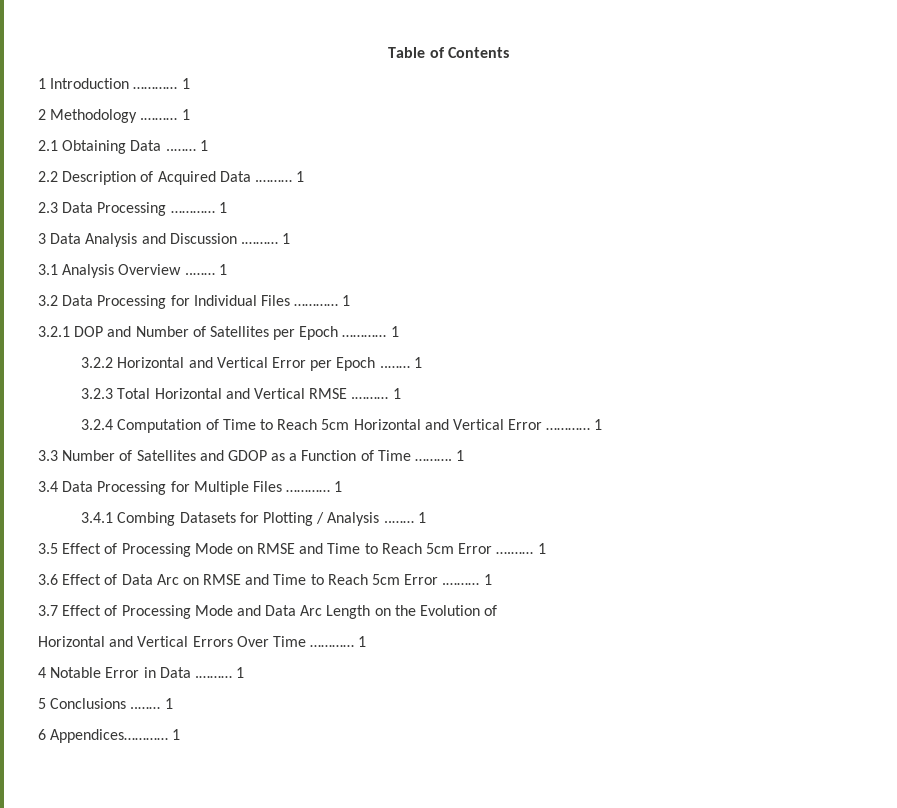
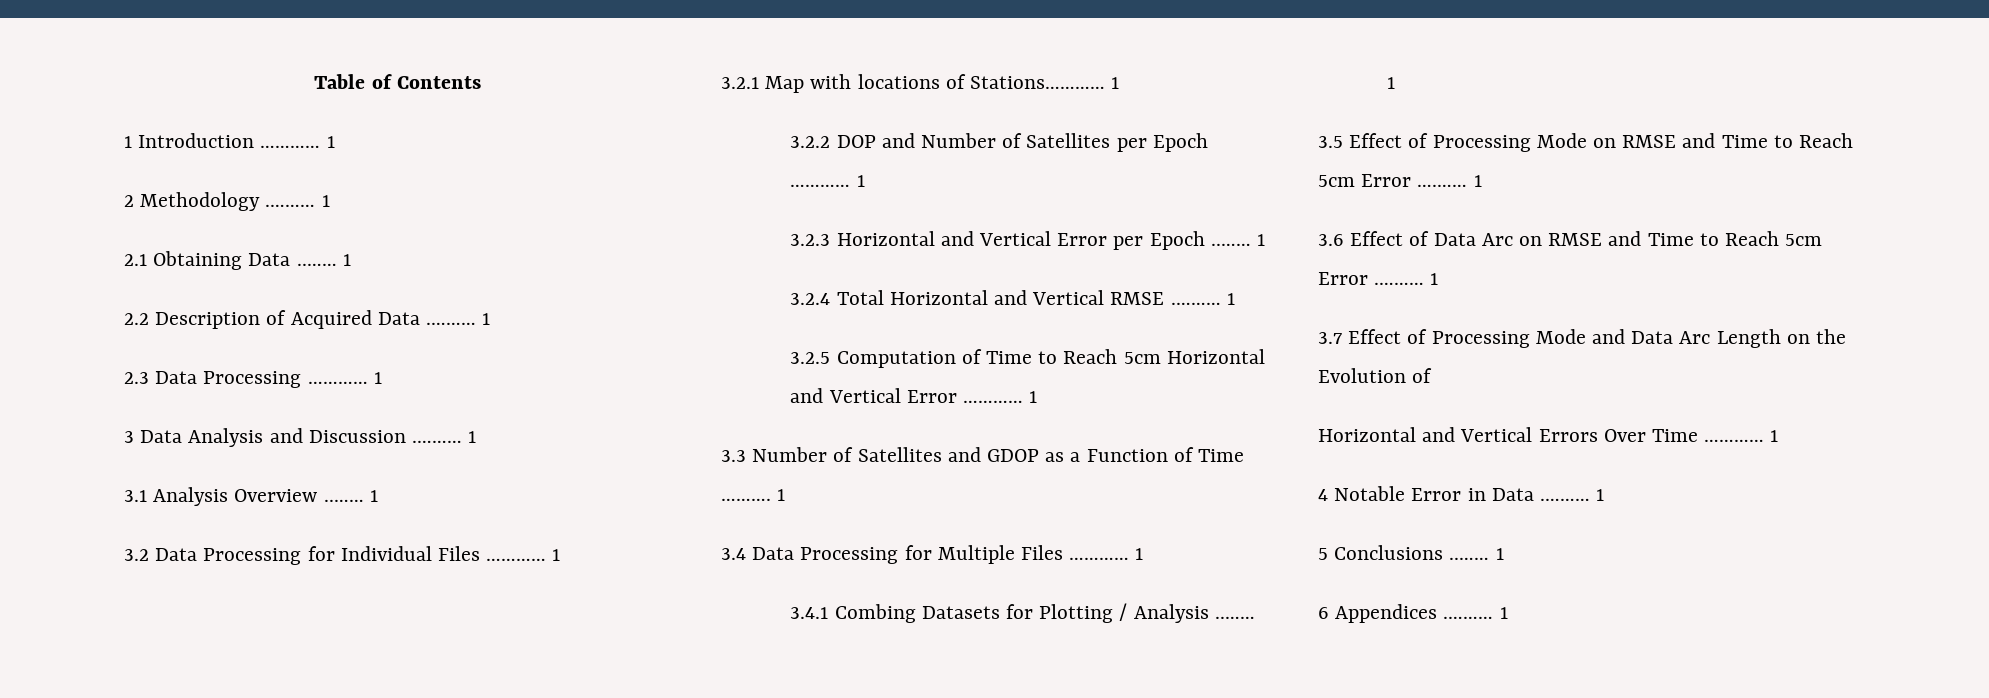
(70, 331) none -> [765,74,1120,93] [790,136,831,148] Map with locations of Stations………… 1 // 3.2.2
[81,357,114,368] 3.2.2 -> [790,234,831,246] 3.2.3
[81,388,114,399] 3.2.3 -> [790,293,831,305] 3.2.4
[81,419,114,430] 3.2.4 -> [790,352,831,364] 3.2.5
[50,729,169,743] Appendices………… -> [1335,604,1494,623] Appendices .………

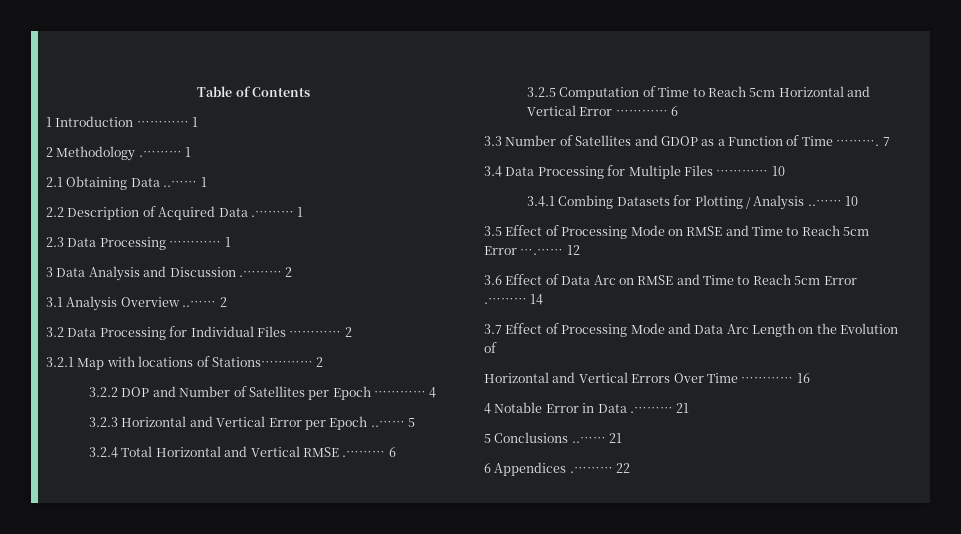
[468,431,477,443] 1 -> [285,267,293,277] 2
[369,490,378,502] 1 -> [219,297,227,307] 2
[552,549,561,561] 1 -> [344,327,352,337] 2
[1111,77,1120,89] 1 -> [316,357,324,367] 2
[856,175,865,187] 1 -> [429,387,437,398] 4
[1257,234,1266,246] 1 -> [408,418,416,427] 5
[1226,293,1235,305] 1 -> [388,447,396,457] 6
[1029,391,1038,403] 1 -> [671,106,679,116] 6
[777,489,786,501] 1 -> [882,137,890,146] 7
[1135,548,1144,560] 1 -> [771,166,785,176] 10
[1387,77,1396,89] 1 -> [845,196,859,206] 10
[1473,175,1482,187] 1 -> [566,245,580,255] 12
[1430,273,1439,285] 1 -> [530,294,544,305] 14
[1770,430,1779,442] 1 -> [796,373,810,383] 16
[1596,489,1605,501] 1 -> [676,403,690,413] 21
[1495,548,1504,560] 1 -> [609,433,623,443] 21
[1499,607,1508,619] 1 -> [616,463,631,473] 22

